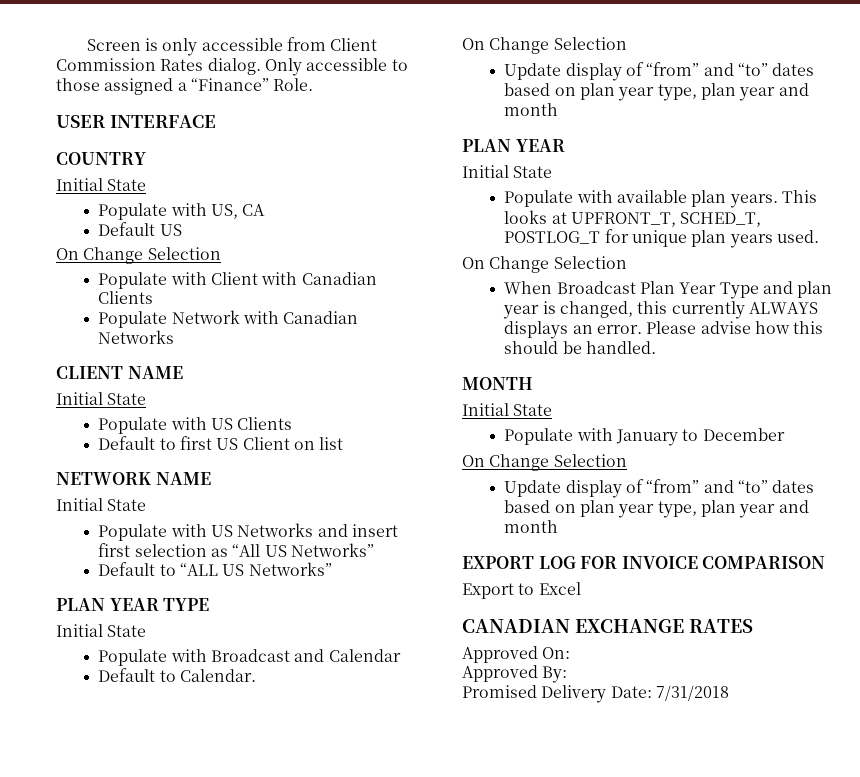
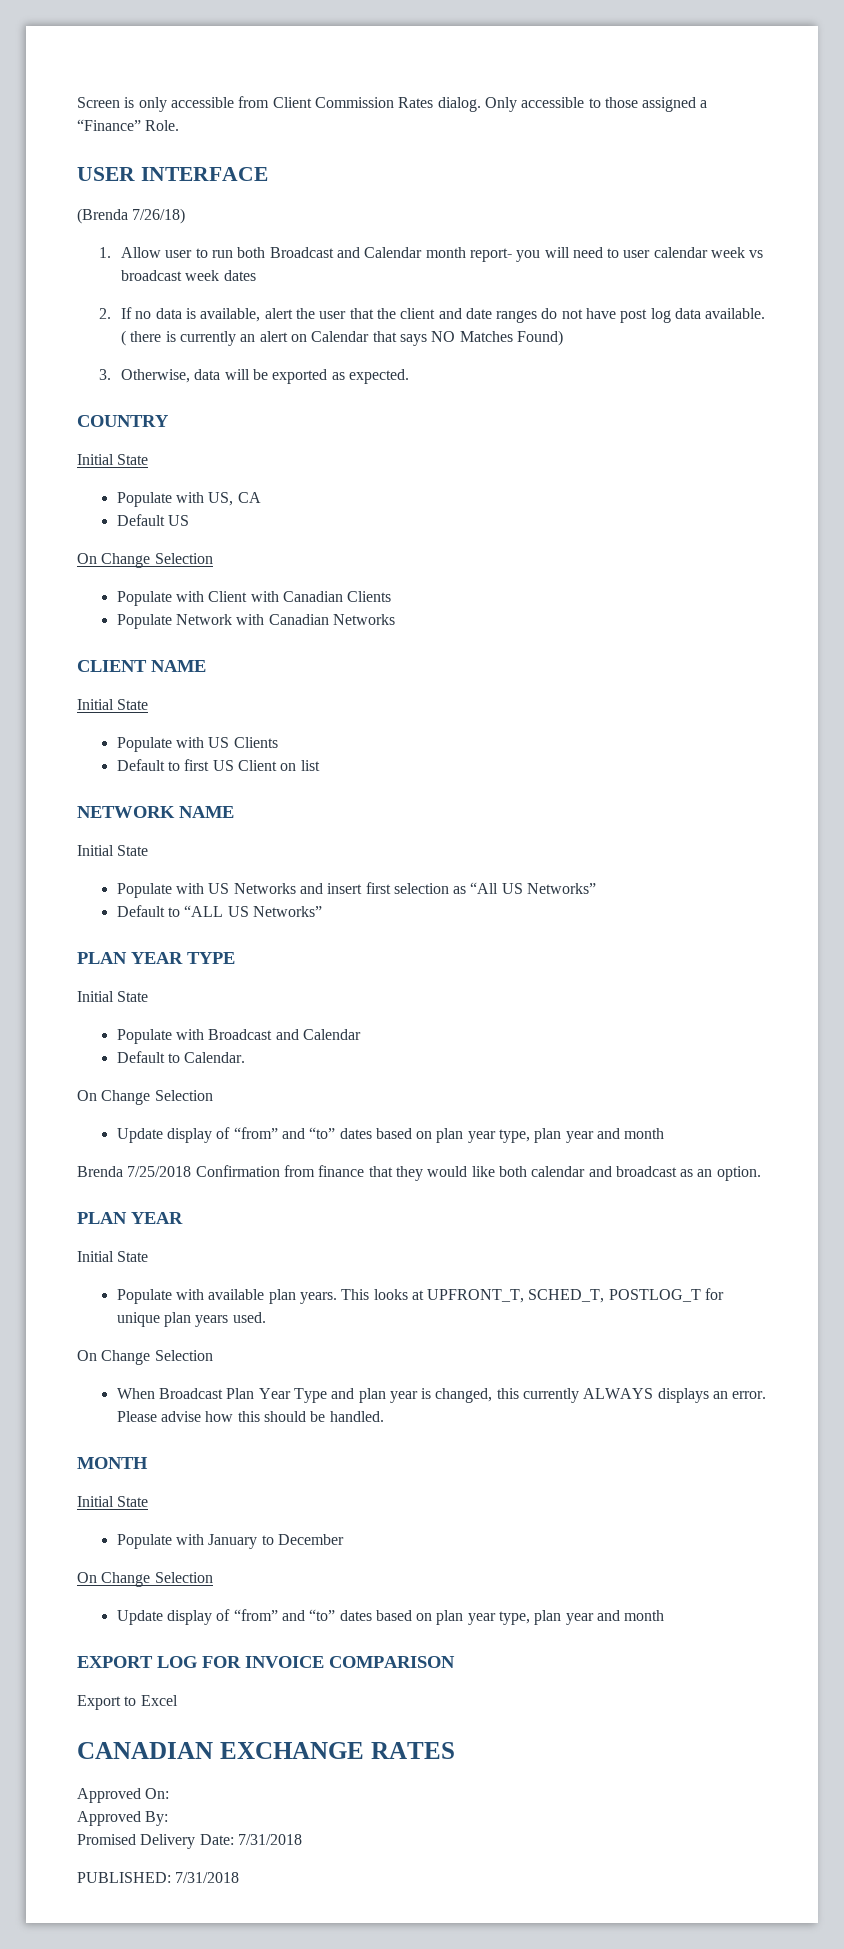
(216, 121) none -> [77,208,186,224] [99,247,764,262] [121,270,256,281] [99,307,766,323] [121,330,563,346] [99,369,409,384] // (Brenda 7/26/18) // 1. Allow user to run both Broadcast and Calendar month report- you will need to user calendar week vs broadcast week dates // 2. If no data is available, alert the user that the client and date ranges do not have post log data available. ( there is currently an alert on Calendar that says NO Matches Found) // 3. Otherwise, data will be exported as expected.
(559, 109) none -> [77,1165,761,1181] // Brenda 7/25/2018 Confirmation from finance that they would like both calendar and broadcast as an option.
(729, 693) none -> [77,1872,240,1883] // PUBLISHED: 7/31/2018

